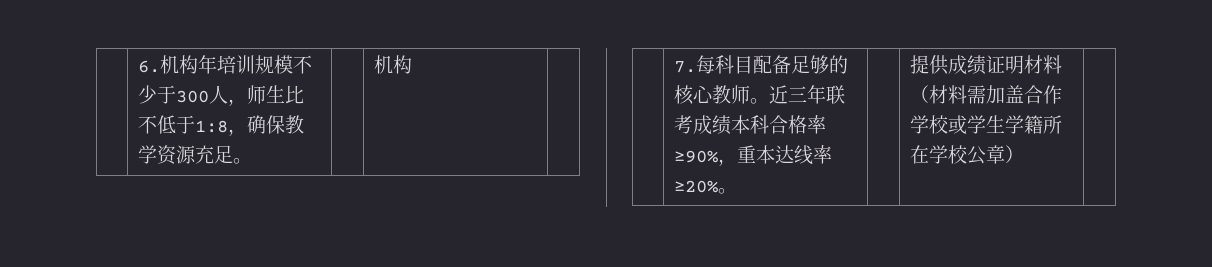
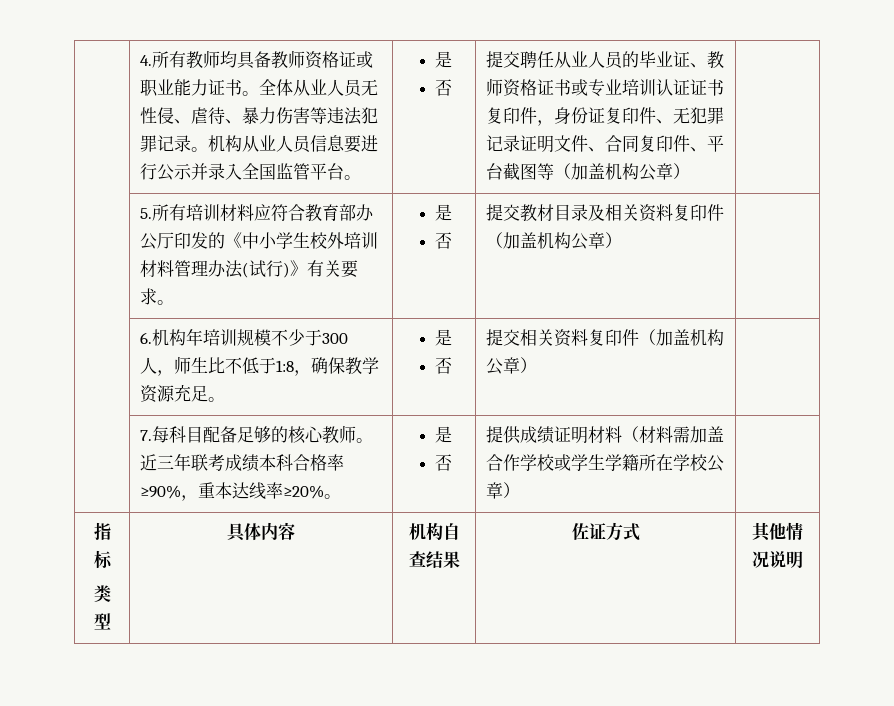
(138, 66) none -> [140,50,374,69] [140,79,379,97] [140,107,379,125] [140,135,379,153] [140,163,362,181] [434,51,452,68] [434,79,452,96] [486,51,725,69] [486,78,725,97] [486,107,725,126] [486,135,725,153] [486,163,691,181] [140,204,375,222] [140,232,379,250] [140,260,359,278] [140,288,175,305] [434,204,452,221] [434,232,452,249] [486,204,725,222] [486,232,623,250] | 4.所有教师均具备教师资格证或职业能力证书。全体从业人员无性侵、虐待、暴力伤害等违法犯罪记录。机构从业人员信息要进行公示并录入全国监管平台。 | 是 // 否 | 提交聘任从业人员的毕业证、教师资格证书或专业培训认证证书复印件，身份证复印件、无犯罪记录证明文件、合同复印件、平台截图等（加盖机构公章） | // | 5.所有培训材料应符合教育部办公厅印发的《中小学生校外培训材料管理办法(试行)》有关要求。 | 是 // 否 | 提交教材目录及相关资料复印件（加盖机构公章） | //
[374,55,413,74] | 机构 -> [434,329,452,346] [434,357,452,374] [486,329,725,347] [486,357,538,375] 是 // 否 | 提交相关资料复印件（加盖机构公章）
(738, 191) none -> [434,426,452,443] [434,454,452,471] 是 // 否
(1025, 154) none -> [93,522,111,540] [93,550,113,569] [93,585,111,602] [93,613,111,630] [227,522,295,542] [408,522,460,540] [408,551,460,569] [571,522,640,541] [752,522,803,542] [752,551,803,568] // 指标 // 类型 | 具体内容 | 机构自查结果 | 佐证方式 | 其他情况说明

